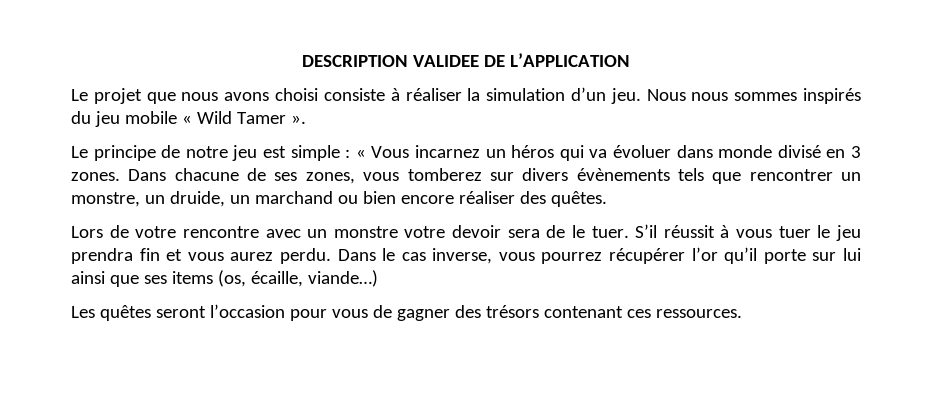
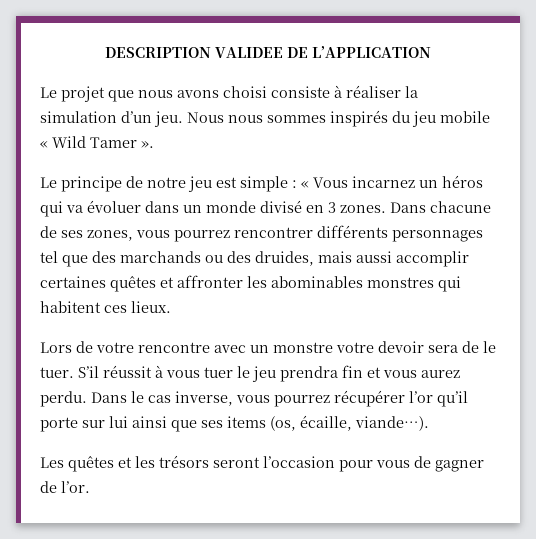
(713, 151) none -> [183,205,202,213] un
[407,168,861,184] [71,191,607,207] tomberez sur divers évènements tels que rencontrer un monstre, un druide, un marchand ou bien encore réaliser des quêtes. -> [174,225,483,242] [40,251,469,267] [40,275,461,292] [40,301,171,313] pourrez rencontrer différents personnages tel que des marchands ou des druides, mais aussi accomplir certaines quêtes et affronter les abominables monstres qui habitent ces lieux.
[307,270,378,287] viande…) -> [355,416,429,431] viande…).
(151, 313) none -> [118,455,209,468] et les trésors
[454,305,742,318] des trésors contenant ces ressources. -> [40,481,90,493] de l’or.

